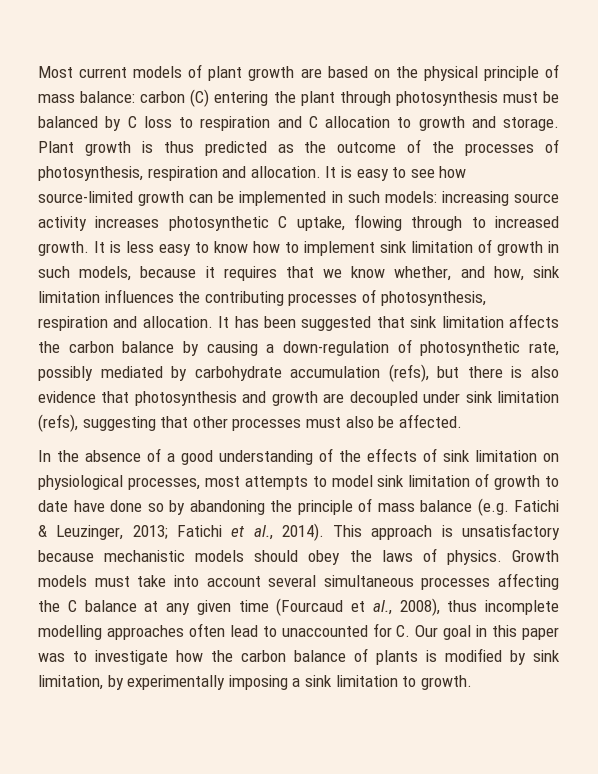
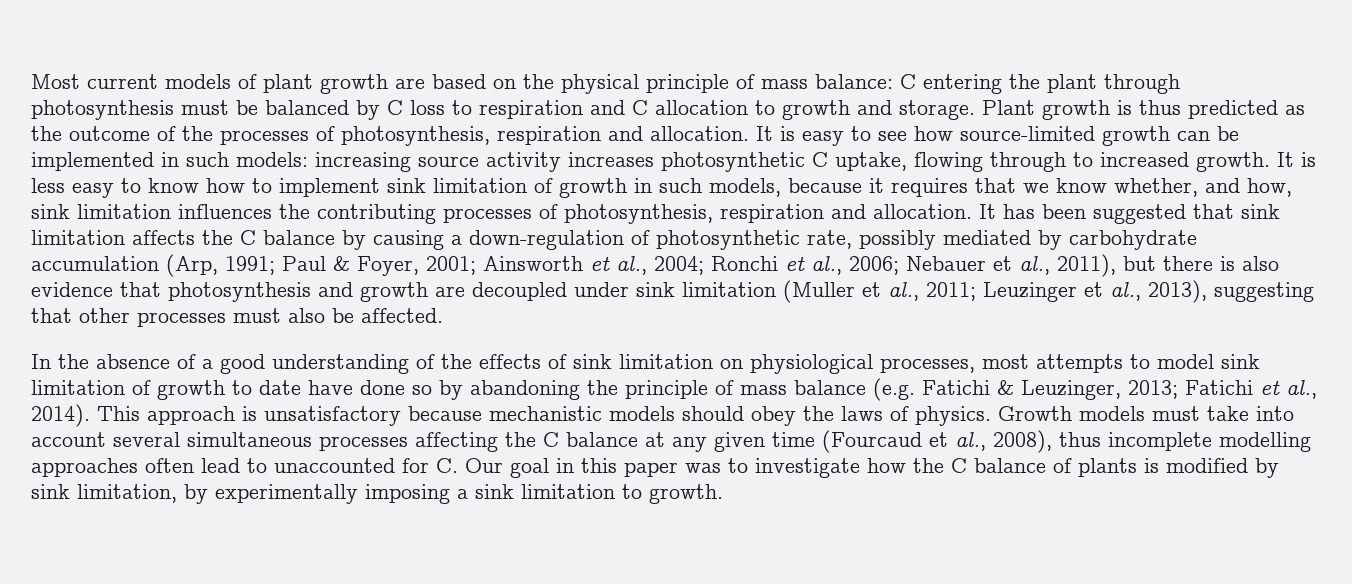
[140,89,210,107] carbon (C) -> [900,74,916,89] C
[68,341,114,353] carbon -> [240,230,256,245] C
[388,364,429,382] (refs), -> [166,254,1116,277] (Arp, 1991; Paul & Foyer, 2001; Ainsworth et al., 2004; Ronchi et al., 2006; Nebauer et al., 2011),
[38,414,78,432] (refs), -> [783,280,1207,303] (Muller et al., 2011; Leuzinger et al., 2013),
[241,650,286,662] carbon -> [951,458,967,473] C

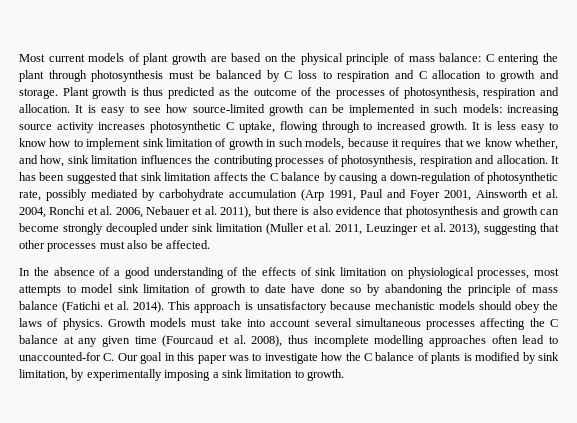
[166,254,899,277] (Arp, 1991; Paul & Foyer, 2001; Ainsworth et al., 2004; Ronchi et al., 2006; -> [300,189,559,201] [19,206,143,218] (Arp 1991, Paul and Foyer 2001, Ainsworth et al. 2004, Ronchi et al. 2006,
[1019,256,1050,275] al., -> [204,206,217,215] al.
[435,286,465,297] are -> [540,209,560,215] [19,223,103,235] can become strongly
[888,282,976,301] al., 2011; -> [319,223,363,235] al. 2011,
[1110,282,1141,301] al., -> [433,223,446,232] al.
[873,378,1317,401] (e.g. Fatichi & Leuzinger, 2013; Fatichi et al., -> [62,301,130,313] (Fatichi et al.
[955,432,986,451] al., -> [233,335,246,344] al.
[274,458,429,473] unaccounted for -> [19,352,101,361] unaccounted-for

